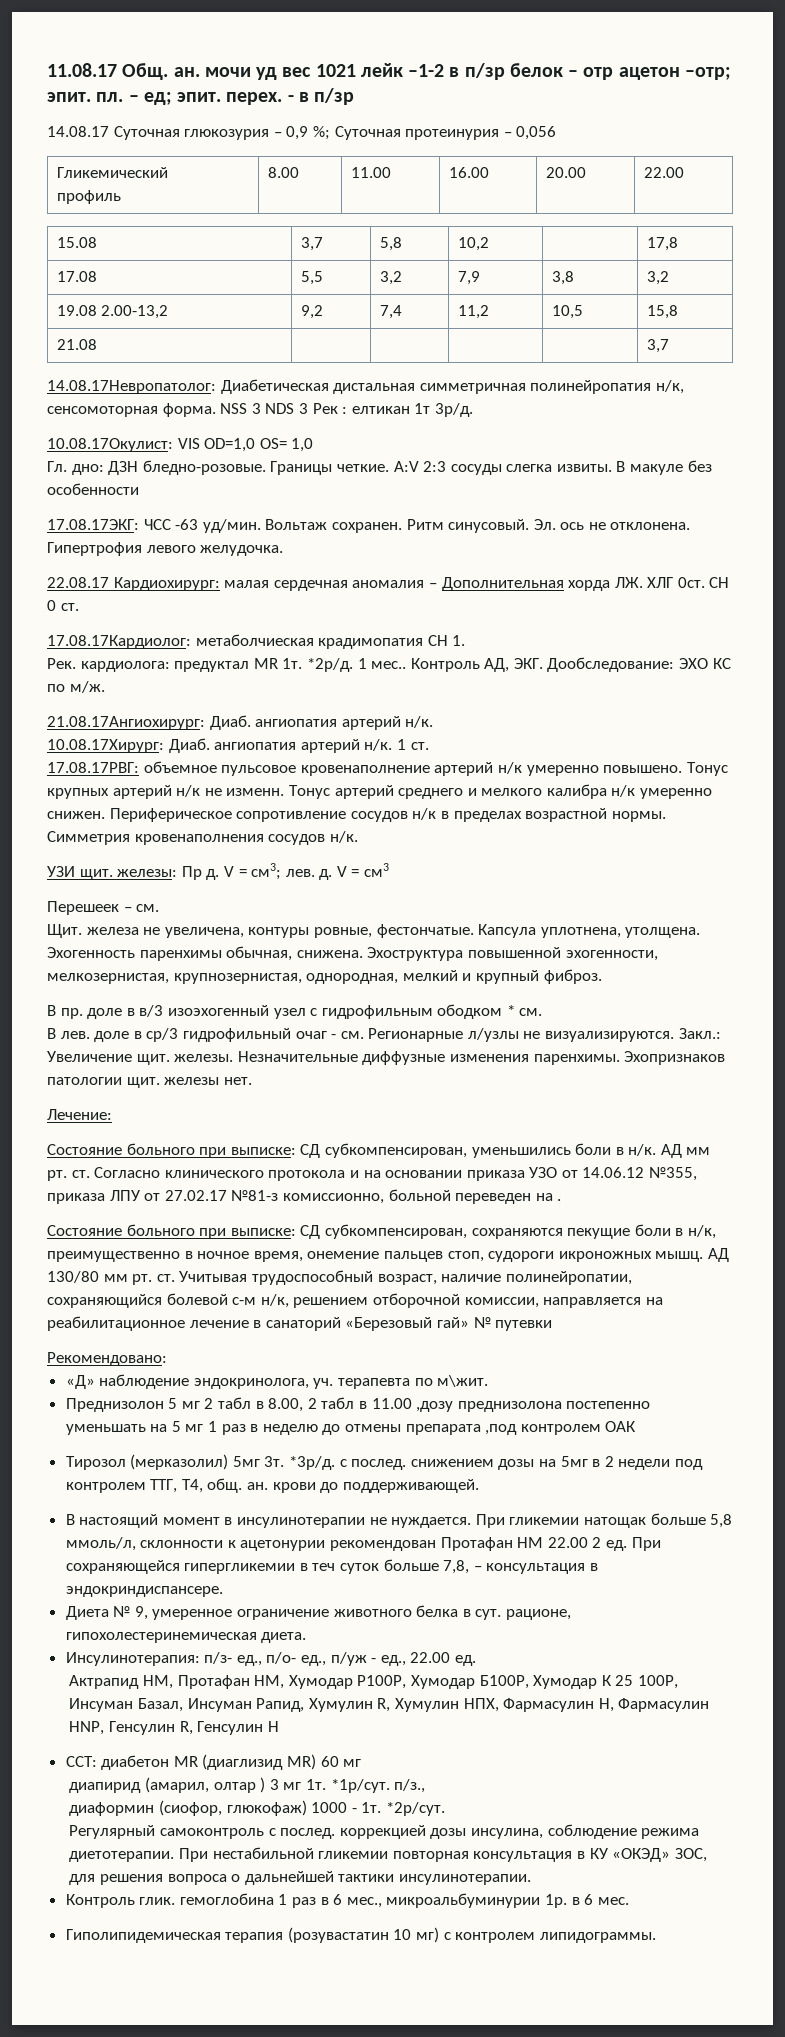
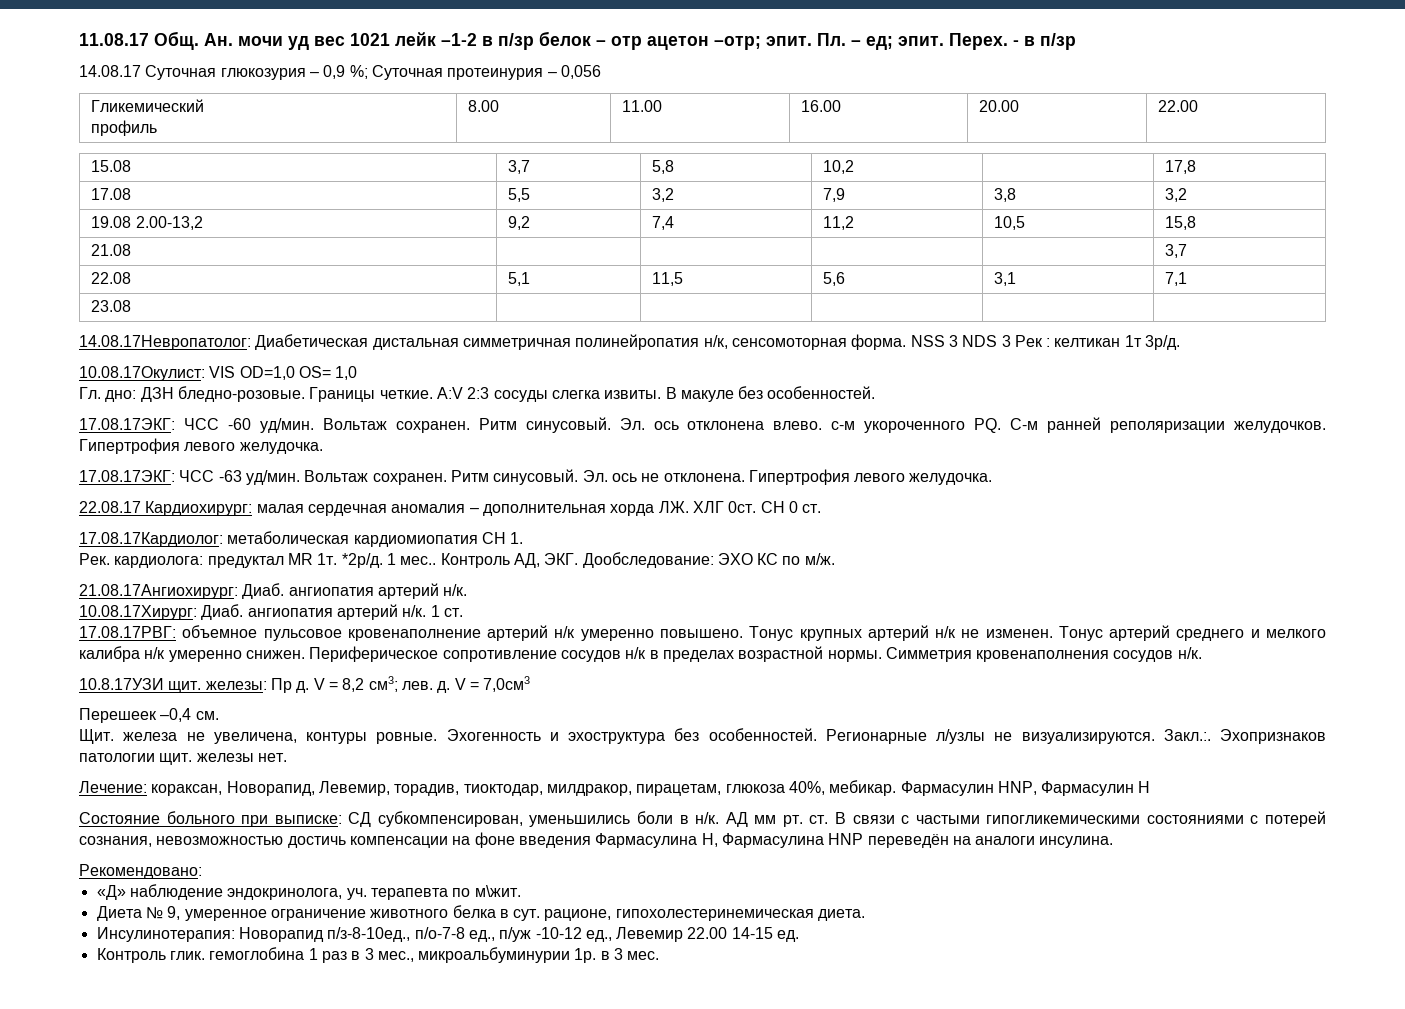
[173,67,200,77] ан. -> [204,33,233,46] Ан.
[96,92,124,102] пл. -> [817,33,846,46] Пл.
[226,92,283,105] перех. -> [949,33,1008,50] Перех.
(669, 346) none -> [91,272,132,284] [508,272,531,286] [652,272,684,286] [823,272,846,286] [994,272,1017,286] [1165,272,1188,286] [91,300,132,312] // 22.08 | 5,1 | 11,5 | 5,6 | 3,1 | 7,1 // 23.08 | | | | |
[351,406,410,414] елтикан -> [1054,338,1121,347] келтикан
[47,483,139,495] особенности -> [767,386,876,399] [79,417,1326,433] [79,438,323,454] особенностей. // 17.08.17ЭКГ: ЧСС -60 уд/мин. Вольтаж сохранен. Ритм синусовый. Эл. ось отклонена влево. с-м укороченного PQ. С-м ранней реполяризации желудочков. Гипертрофия левого желудочка.
[441,577,564,591] Дополнительная -> [482,504,606,516] дополнительная
[195,634,424,649] метаболчиеская крадимопатия -> [227,531,478,547] метаболическая кардиомиопатия
[226,788,285,796] изменн. -> [985,629,1053,638] изменен.
[47,866,75,877] УЗИ -> [79,678,164,690] 10.8.17УЗИ
(247, 873) none -> [342,678,365,692] 8,2
[364,863,390,877] см3 -> [483,676,531,692] 7,0см3
[123,907,132,912] – -> [160,708,192,722] –0,4
[313,924,701,938] [47,946,658,961] [47,969,602,984] [47,1004,543,1019] [47,1028,721,1042] [47,1051,620,1065] ровные, фестончатые. Капсула уплотнена, утолщена. Эхогенность паренхимы обычная, снижена. Эхоструктура повышенной эхогенности, мелкозернистая, крупнозернистая, однородная, мелкий и крупный фиброз. // В пр. доле в в/3 изоэхогенный узел с гидрофильным ободком * см. // В лев. доле в ср/3 гидрофильный очаг - см. Регионарные л/узлы не визуализируются. Закл.: Увеличение щит. железы. Незначительные диффузные изменения паренхимы. -> [376,728,1211,744] ровные. Эхогенность и эхоструктура без особенностей. Регионарные л/узлы не визуализируются. Закл.:.
(112, 1114) none -> [151,780,1151,796] кораксан, Новорапид, Левемир, торадив, тиоктодар, милдракор, пирацетам, глюкоза 40%, мебикар. Фармасулин НNP, Фармасулин Н
[94,1167,698,1181] [47,1189,562,1204] [47,1224,716,1239] [47,1248,729,1262] [47,1270,632,1285] [47,1293,663,1308] [47,1316,553,1331] Согласно клинического протокола и на основании приказа УЗО от 14.06.12 №355, приказа ЛПУ от 27.02.17 №81-з комиссионно, больной переведен на . // Состояние больного при выписке: СД субкомпенсирован, сохраняются пекущие боли в н/к, преимущественно в ночное время, онемение пальцев стоп, судороги икроножных мышц. АД 130/80 мм рт. ст. Учитывая трудоспособный возраст, наличие полинейропатии, сохраняющийся болевой с-м н/к, решением отборочной комиссии, направляется на реабилитационное лечение в санаторий «Березовый гай» № путевки -> [834,811,1326,827] [79,832,1114,848] В связи с частыми гипогликемическими состояниями с потерей сознания, невозможностью достичь компенсации на фоне введения Фармасулина Н, Фармасулина НNP переведён на аналоги инсулина.
[65,1397,651,1412] [65,1421,637,1435] [65,1454,703,1470] [65,1478,479,1493] [65,1513,733,1528] [65,1537,661,1551] [65,1559,599,1574] [65,1586,223,1597] // Преднизолон 5 мг 2 табл в 8.00, 2 табл в 11.00 ,дозу преднизолона постепенно уменьшать на 5 мг 1 раз в неделю до отмены препарата ,под контролем ОАК // Тирозол (мерказолил) 5мг 3т. *3р/д. с послед. снижением дозы на 5мг в 2 недели под контролем ТТГ, Т4, общ. ан. крови до поддерживающей. // В настоящий момент в инсулинотерапии не нуждается. При гликемии натощак больше 5,8 ммоль/л, склонности к ацетонурии рекомендован Протафан НМ 22.00 2 ед. При сохраняющейся гипергликемии в теч суток больше 7,8, – консультация в эндокриндиспансере. -> (521, 891) none
[204,1652,477,1666] [69,1675,678,1689] [69,1698,710,1712] [69,1721,279,1735] [65,1754,362,1770] [69,1777,426,1793] [69,1800,445,1816] [69,1824,700,1839] [69,1847,707,1862] [69,1871,531,1885] п/з- ед., п/о- ед., п/уж - ед., 22.00 ед. // Актрапид НМ, Протафан НМ, Хумодар Р100Р, Хумодар Б100Р, Хумодар К 25 100Р, Инсуман Базал, Инсуман Рапид, Хумулин R, Хумулин НПХ, Фармасулин Н, Фармасулин НNР, Генсулин R, Генсулин Н // ССТ: диабетон МR (диаглизид МR) 60 мг // диапирид (амарил, олтар ) 3 мг 1т. *1р/сут. п/з., // диаформин (сиофор, глюкофаж) 1000 - 1т. *2р/сут. // Регулярный самоконтроль с послед. коррекцией дозы инсулина, соблюдение режима диетотерапии. При нестабильной гликемии повторная консультация в КУ «ОКЭД» ЗОС, для решения вопроса о дальнейшей тактики инсулинотерапии. -> [238,927,800,942] Новорапид п/з-8-10ед., п/о-7-8 ед., п/уж -10-12 ед., Левемир 22.00 14-15 ед.
[333,1894,343,1905] 6 -> [364,948,374,960] 3
[584,1894,594,1905] 6 -> [614,948,624,960] 3
[65,1927,656,1943] // Гиполипидемическая терапия (розувастатин 10 мг) с контролем липидограммы. -> (660, 955) none

